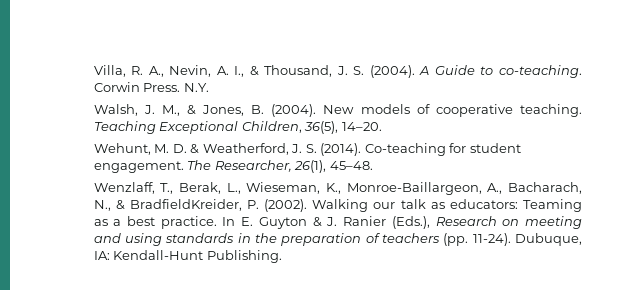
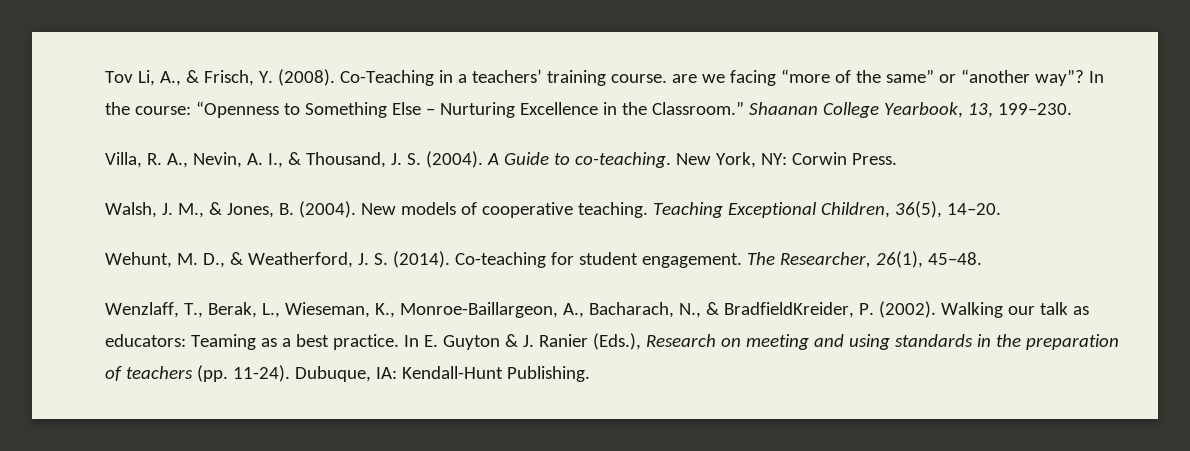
(93, 71) none -> [104,69,1104,86] [104,101,1072,118] Tov Li, A., & Frisch, Y. (2008). Co-Teaching in a teachers’ training course. are we facing “more of the same” or “another way”? In the course: “Openness to Something Else – Nurturing Excellence in the Classroom.” Shaanan College Yearbook, 13, 199–230. //
(582, 71) none -> [675,152,787,168] New York, NY:
[183,83,209,92] N.Y. -> (897, 159) none
[172,144,187,153] D. -> [202,253,225,268] D.,

